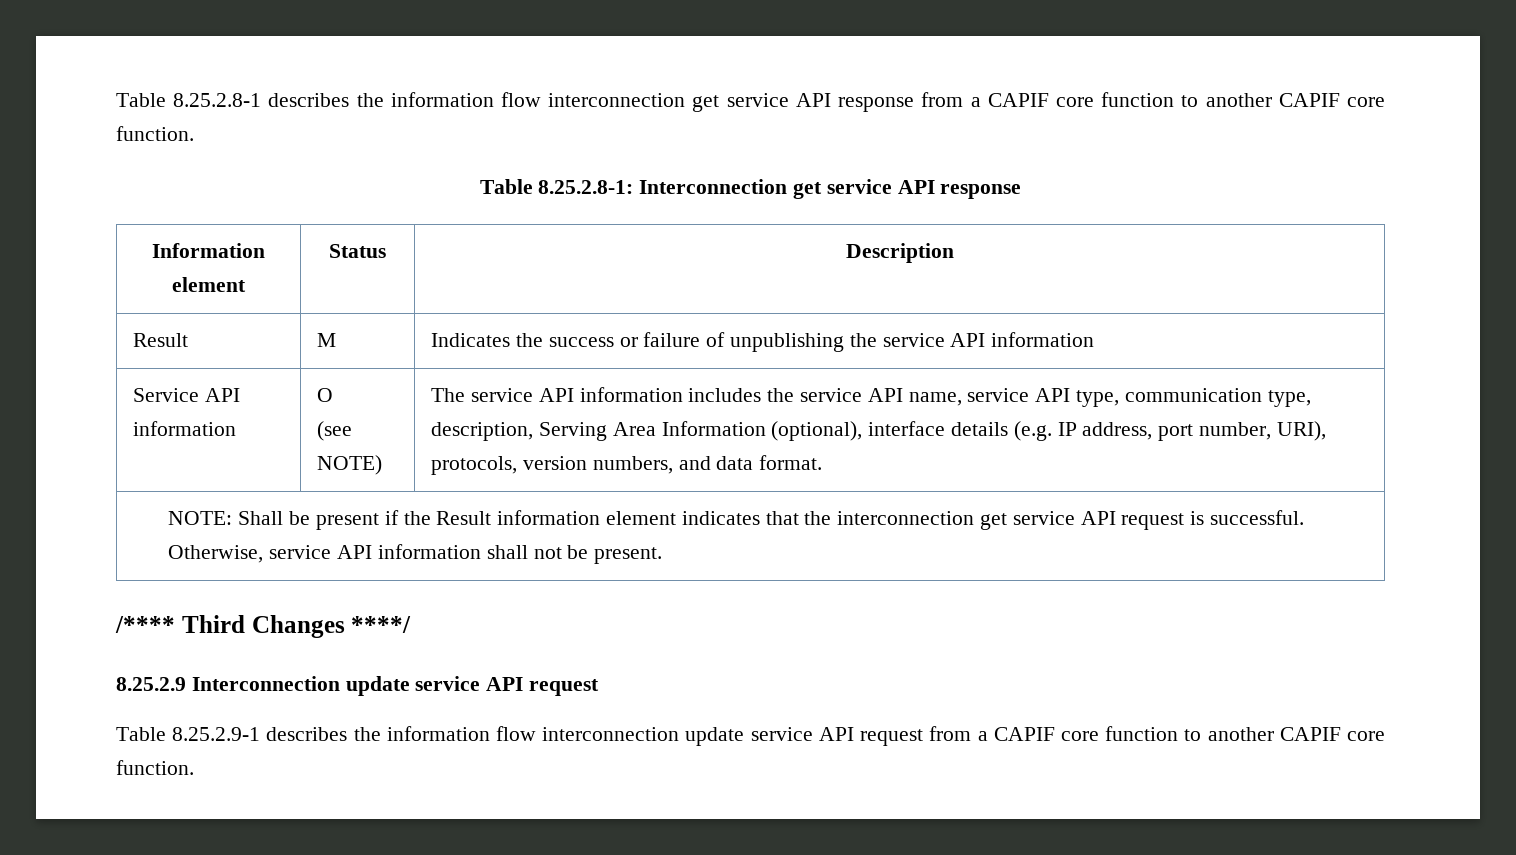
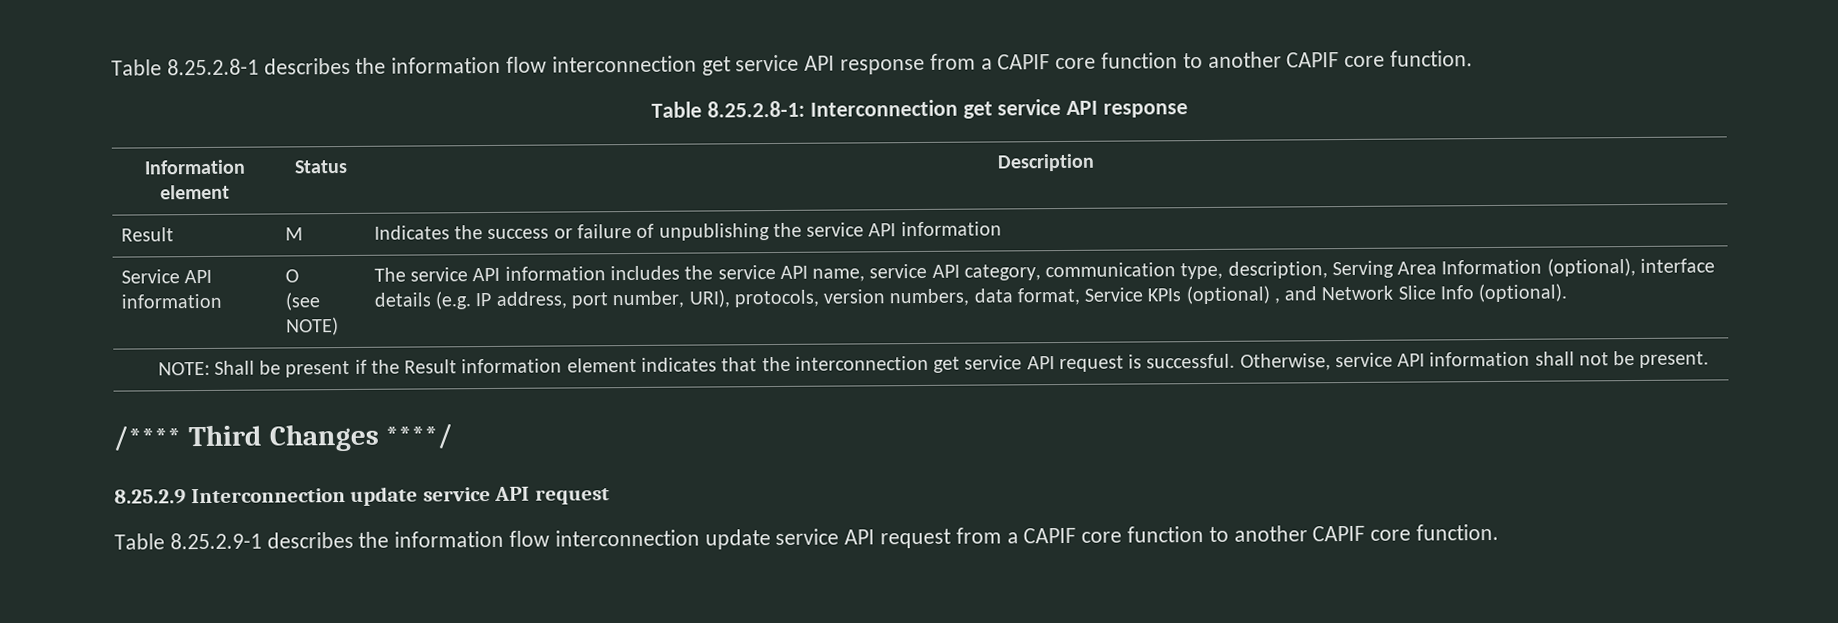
[1075,390,1119,407] type, -> [963,264,1041,281] category,
[678,455,823,470] and data format. -> [973,283,1568,306] data format, Service KPIs (optional) , and Network Slice Info (optional).

